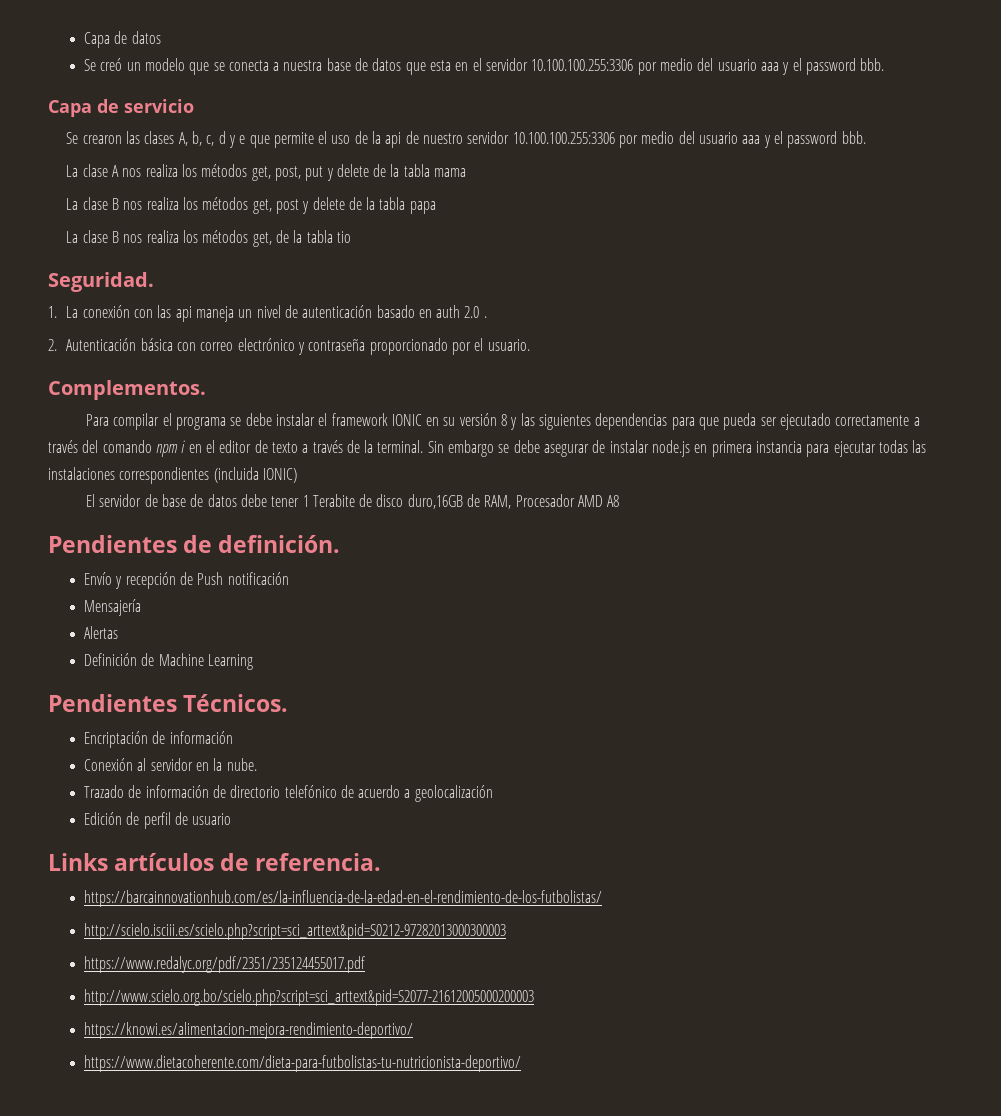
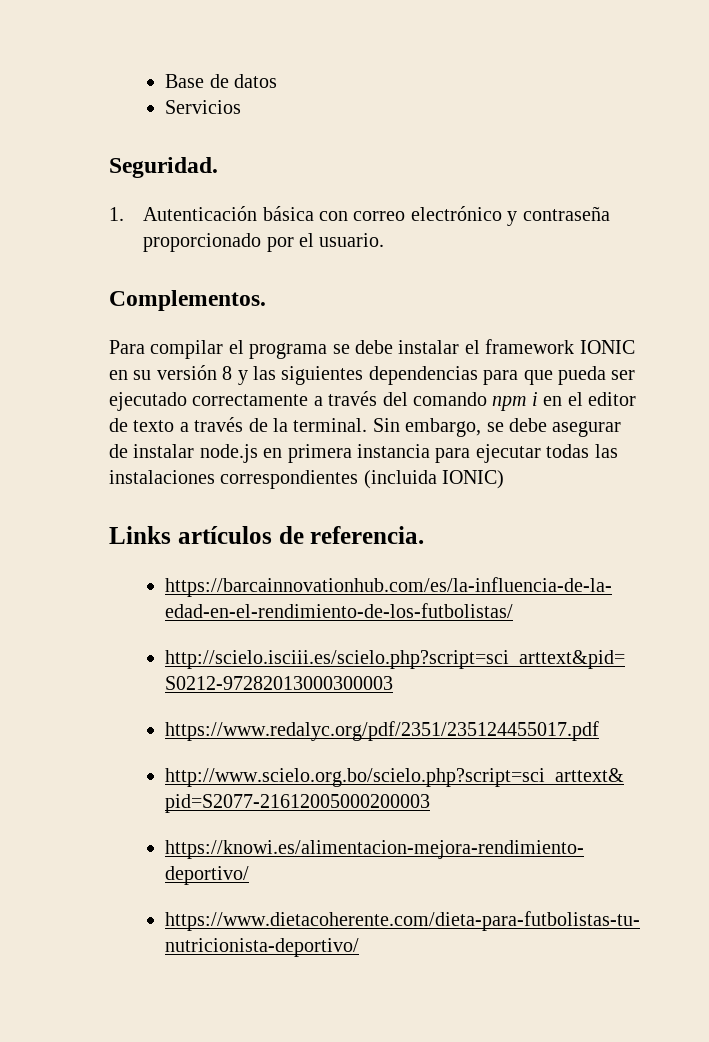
[83,32,110,48] Capa -> [165,74,205,88] Base
[83,58,885,75] [48,99,194,117] [66,131,866,148] [66,164,467,181] [66,197,436,214] [66,230,351,247] [48,272,154,292] [48,305,487,322] [48,339,57,351] Se creó un modelo que se conecta a nuestra base de datos que esta en el servidor 10.100.100.255:3306 por medio del usuario aaa y el password bbb. // Capa de servicio // Se crearon las clases A, b, c, d y e que permite el uso de la api de nuestro servidor 10.100.100.255:3306 por medio del usuario aaa y el password bbb. // La clase A nos realiza los métodos get, post, put y delete de la tabla mama // La clase B nos realiza los métodos get, post y delete de la tabla papa // La clase B nos realiza los métodos get, de la tabla tio // Seguridad. // 1. La conexión con las api maneja un nivel de autenticación basado en auth 2.0 . // 2. -> [165,100,242,114] [109,157,218,178] [109,207,124,221] Servicios // Seguridad. // 1.
[448,440,495,457] embargo -> [405,418,482,437] embargo,
[85,494,620,509] [48,535,341,553] [83,572,289,589] [83,599,141,616] [83,626,118,639] [83,653,253,670] [48,694,289,712] [83,731,233,748] [83,758,257,771] [83,785,493,802] [83,812,232,829] // El servidor de base de datos debe tener 1 Terabite de disco duro,16GB de RAM, Procesador AMD A8 // Pendientes de definición. // Envío y recepción de Push notificación // Mensajería // Alertas // Definición de Machine Learning // Pendientes Técnicos. // Encriptación de información // Conexión al servidor en la nube. // Trazado de información de directorio telefónico de acuerdo a geolocalización // Edición de perfil de usuario -> (505, 479) none

